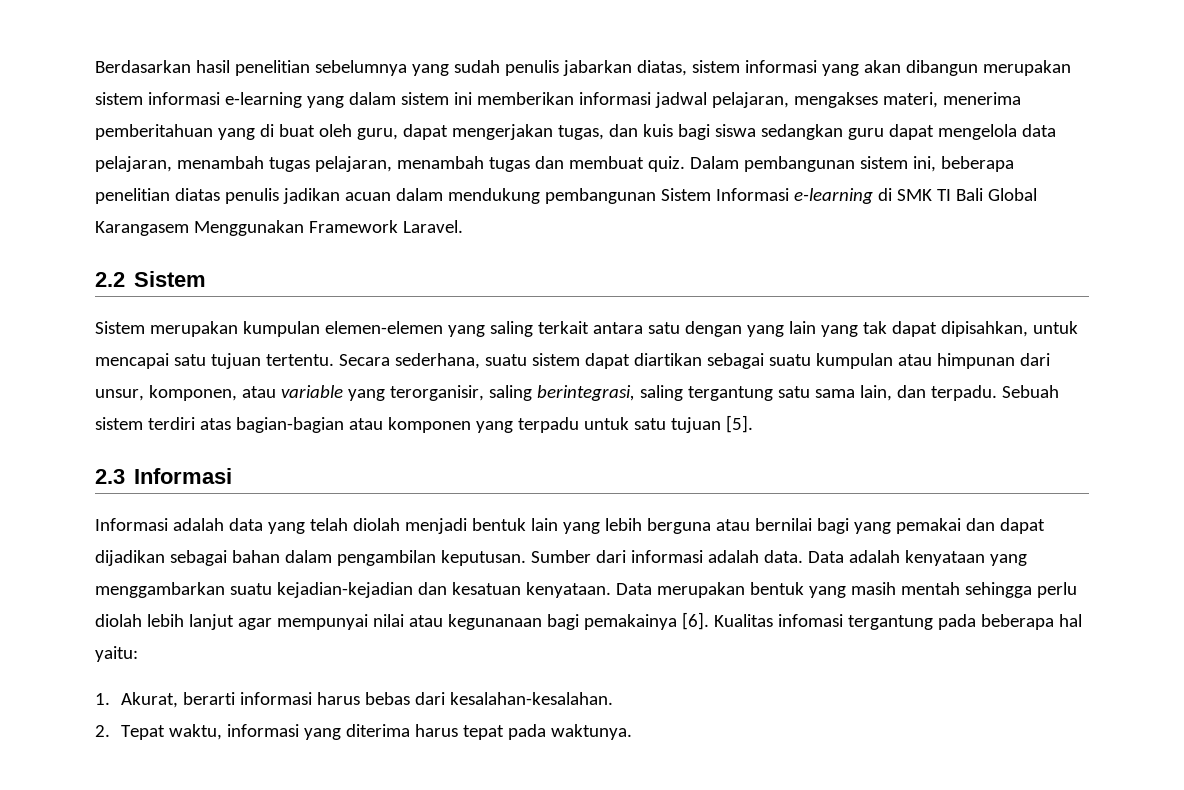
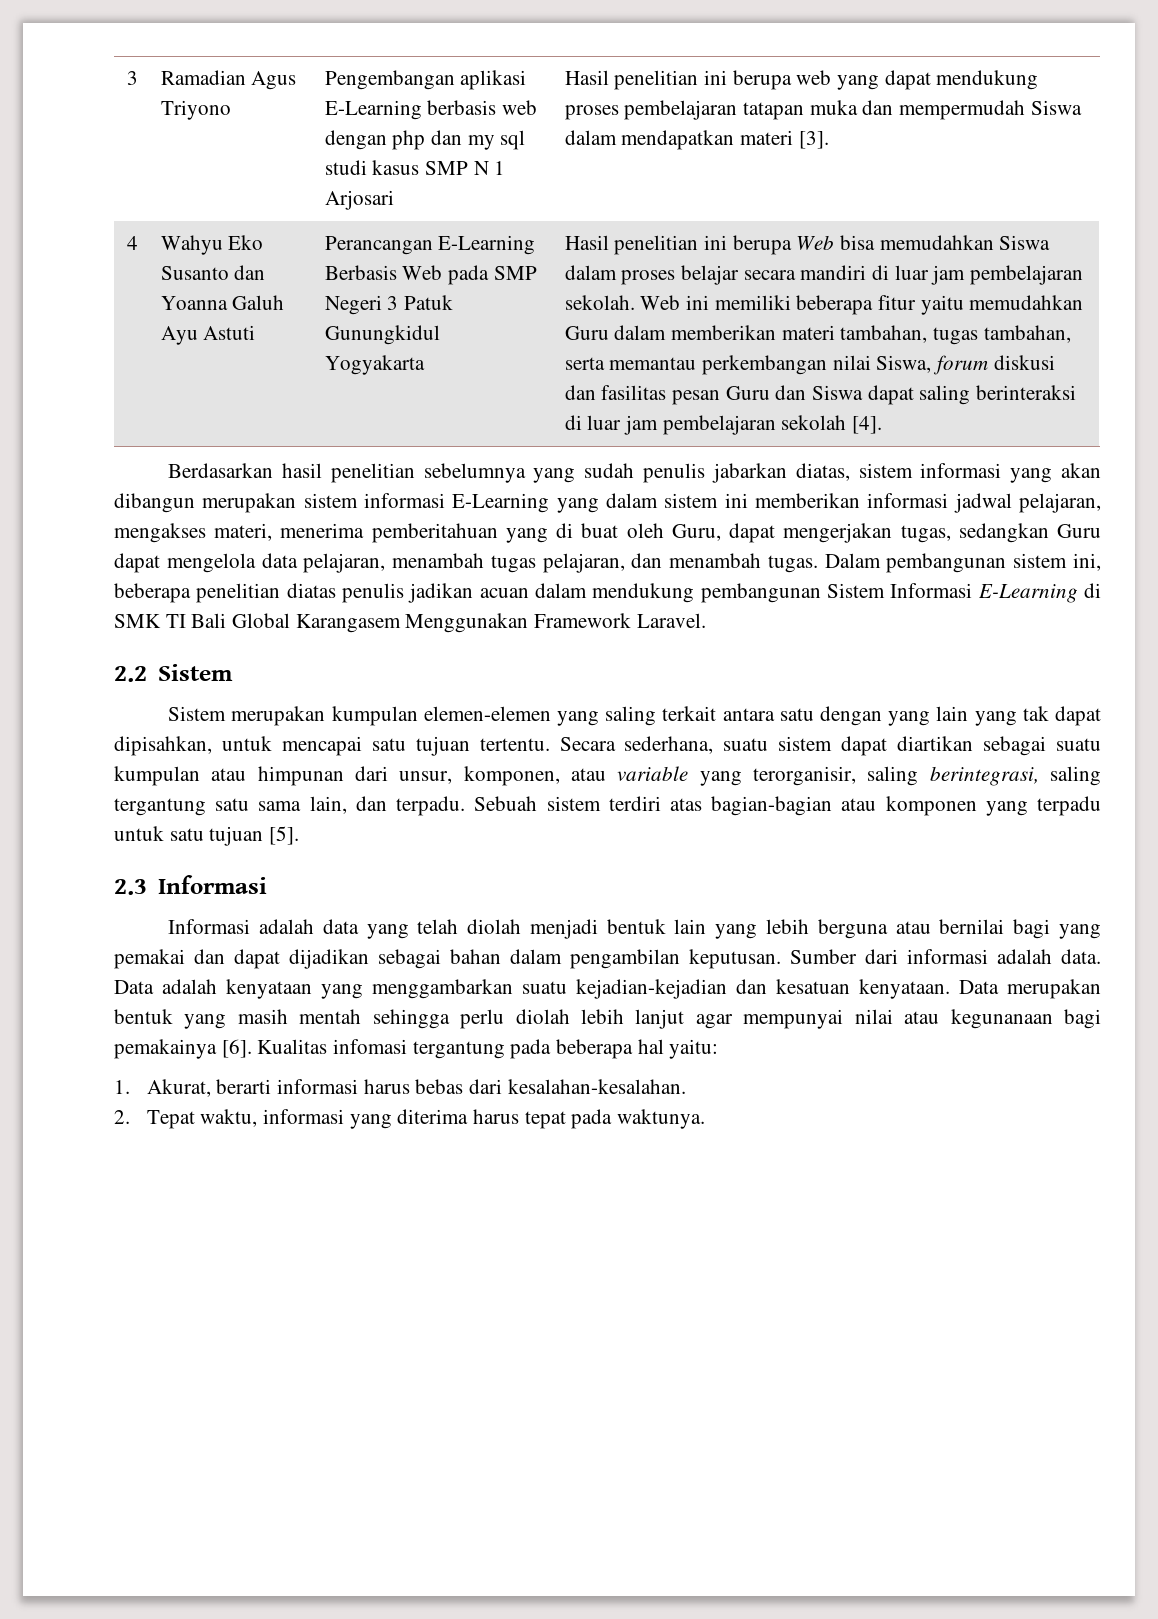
(95, 66) none -> [126,71,138,85] [160,70,297,90] [160,100,231,120] [324,70,527,90] [324,100,538,120] [324,130,526,150] [324,160,506,175] [324,190,394,210] [564,70,1039,90] [564,100,1082,120] [564,130,829,150] [126,236,138,250] [160,235,264,255] [160,265,266,280] [160,295,285,310] [160,325,256,345] [324,235,536,255] [324,265,537,285] [324,295,454,315] [324,325,440,345] [324,355,425,375] [564,235,1051,255] [564,265,1084,285] [564,295,1084,315] [564,325,1071,345] [564,355,1055,375] [564,385,1077,405] [564,415,883,435] 3 | Ramadian Agus Triyono | Pengembangan aplikasi E-Learning berbasis web dengan php dan my sql studi kasus SMP N 1 Arjosari | Hasil penelitian ini berupa web yang dapat mendukung proses pembelajaran tatapan muka dan mempermudah Siswa dalam mendapatkan materi [3]. // 4 | Wahyu Eko Susanto dan Yoanna Galuh Ayu Astuti | Perancangan E-Learning Berbasis Web pada SMP Negeri 3 Patuk Gunungkidul Yogyakarta | Hasil penelitian ini berupa Web bisa memudahkan Siswa dalam proses belajar secara mandiri di luar jam pembelajaran sekolah. Web ini memiliki beberapa fitur yaitu memudahkan Guru dalam memberikan materi tambahan, tugas tambahan, serta memantau perkembangan nilai Siswa, forum diskusi dan fasilitas pesan Guru dan Siswa dapat saling berinteraksi di luar jam pembelajaran sekolah [4]. //
[224,92,302,108] e-learning -> [452,493,550,513] E-Learning
[356,128,398,140] guru, -> [671,524,721,541] Guru,
[608,124,884,140] dan kuis bagi siswa sedangkan guru -> [958,523,1102,543] sedangkan Guru
[396,156,685,172] menambah tugas dan membuat quiz. -> [631,553,818,573] dan menambah tugas.
[793,188,873,204] e-learning -> [977,584,1078,603] E-Learning

